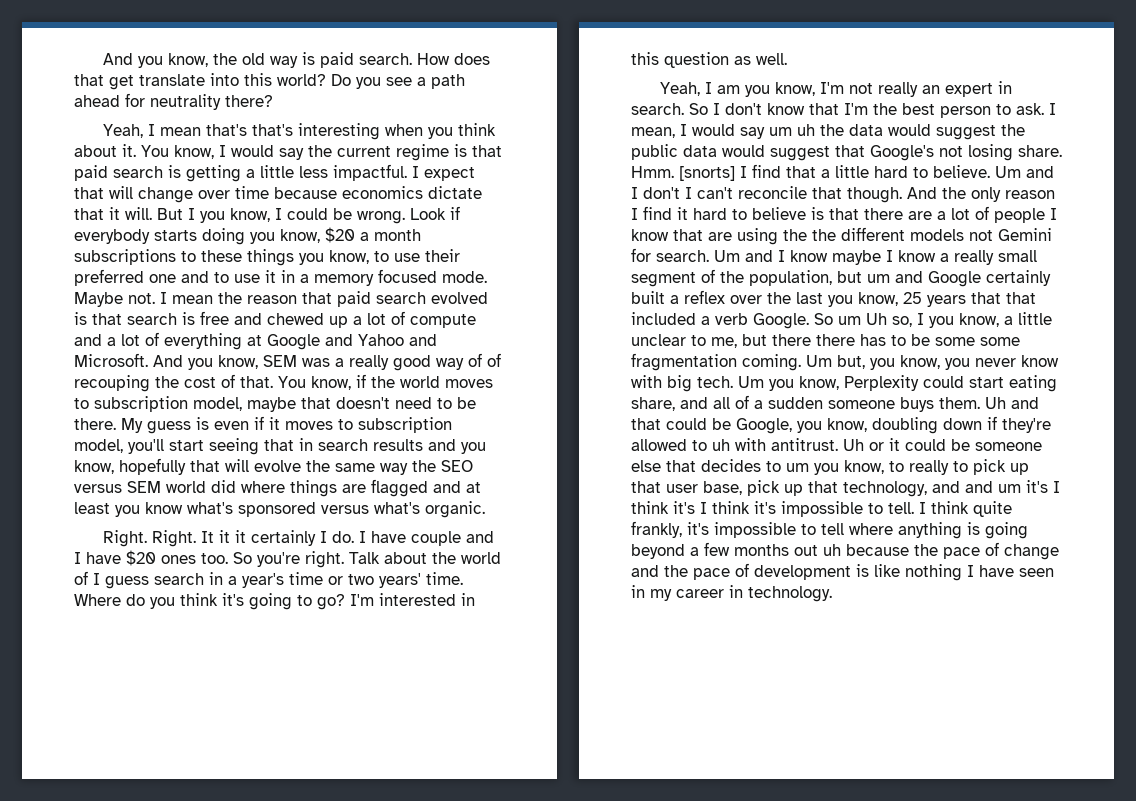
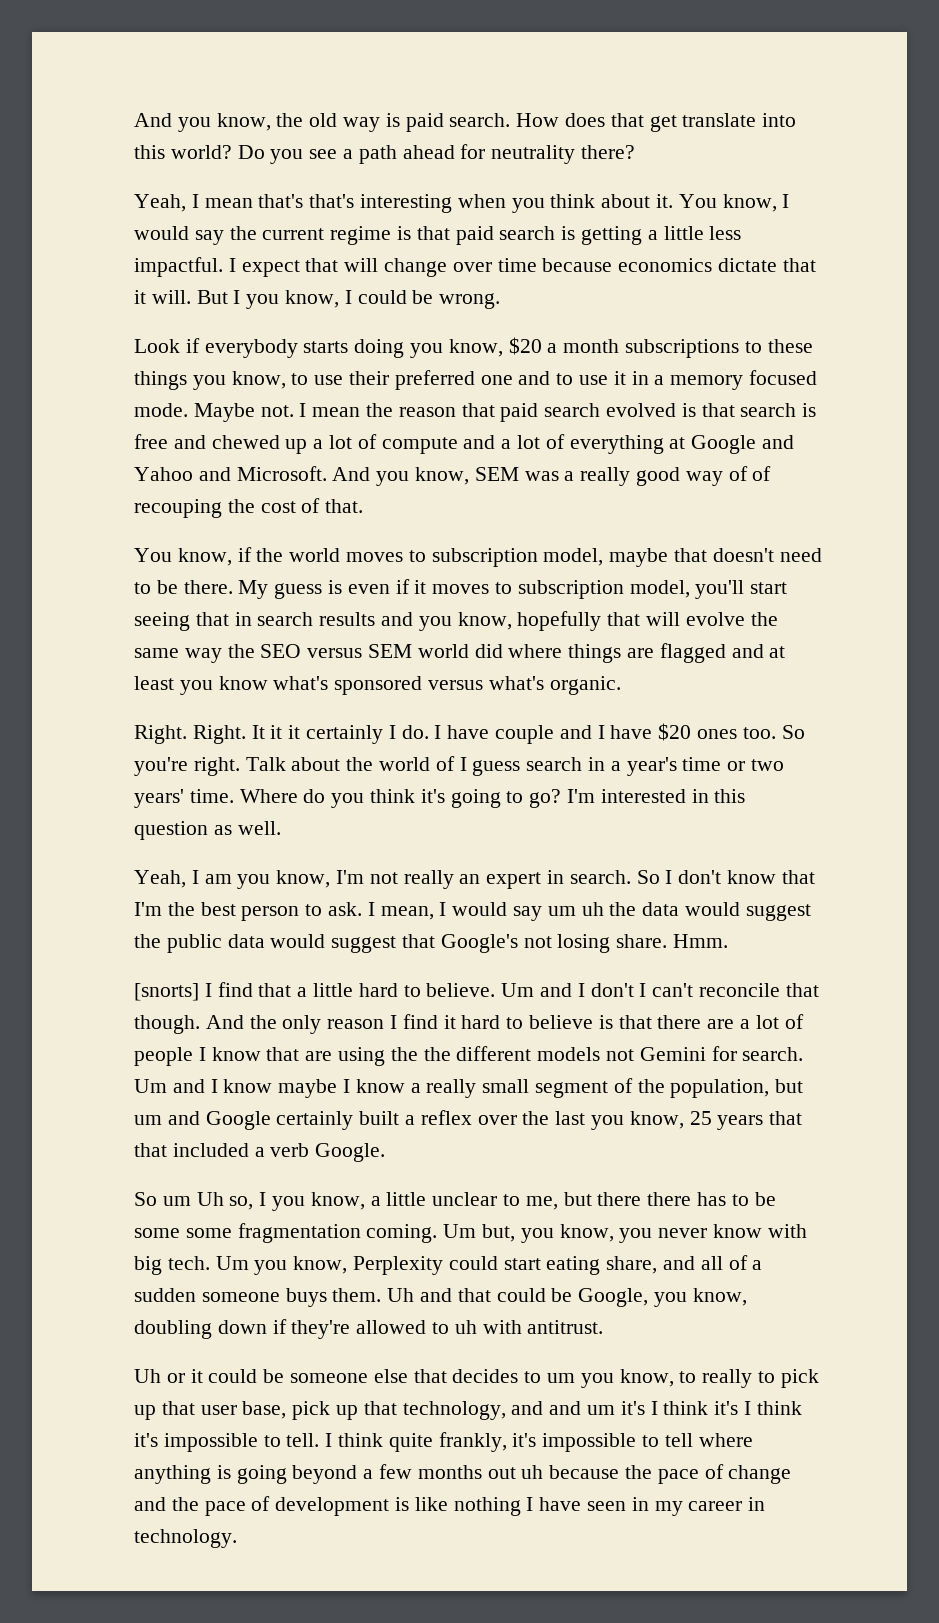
(405, 217) none -> (501, 301) //
(273, 382) none -> (364, 506) //
(674, 172) none -> (729, 941) //
(809, 321) none -> (386, 1152) //
(838, 444) none -> (604, 1327) //

